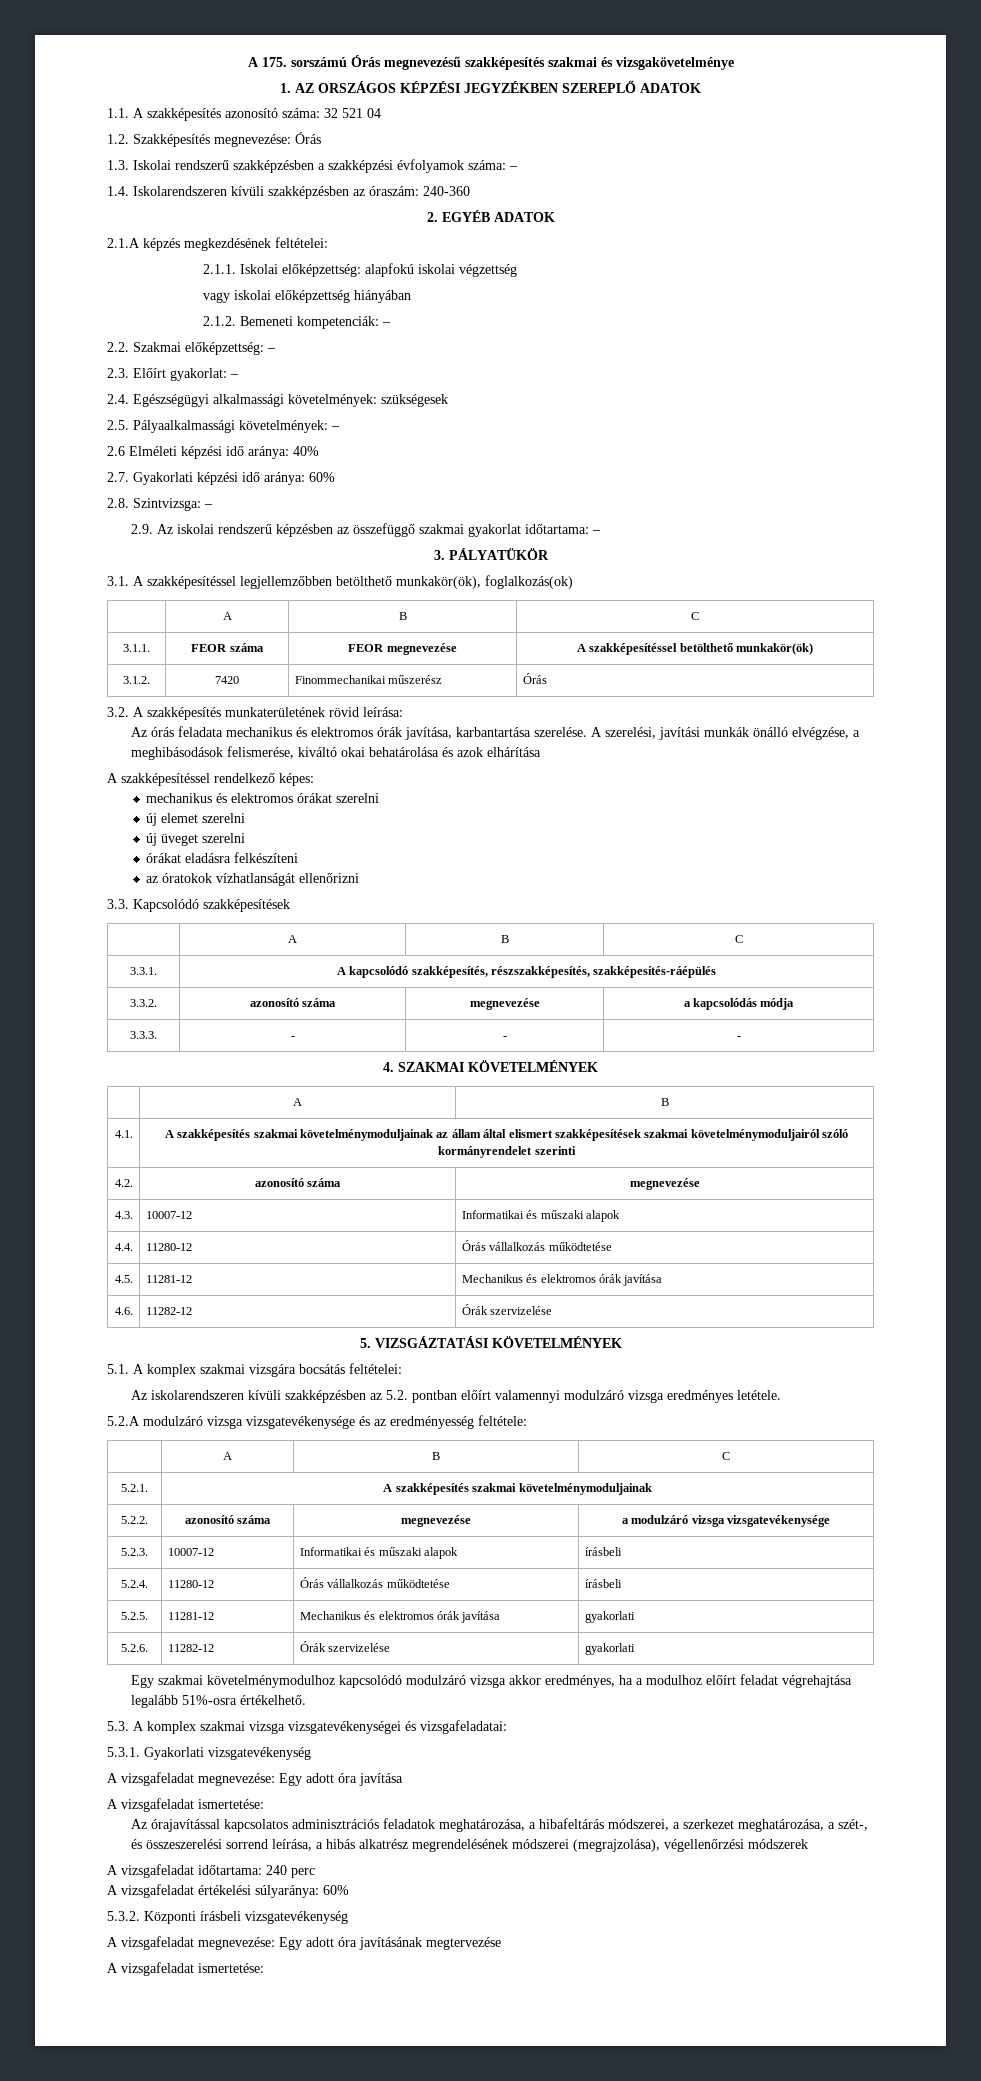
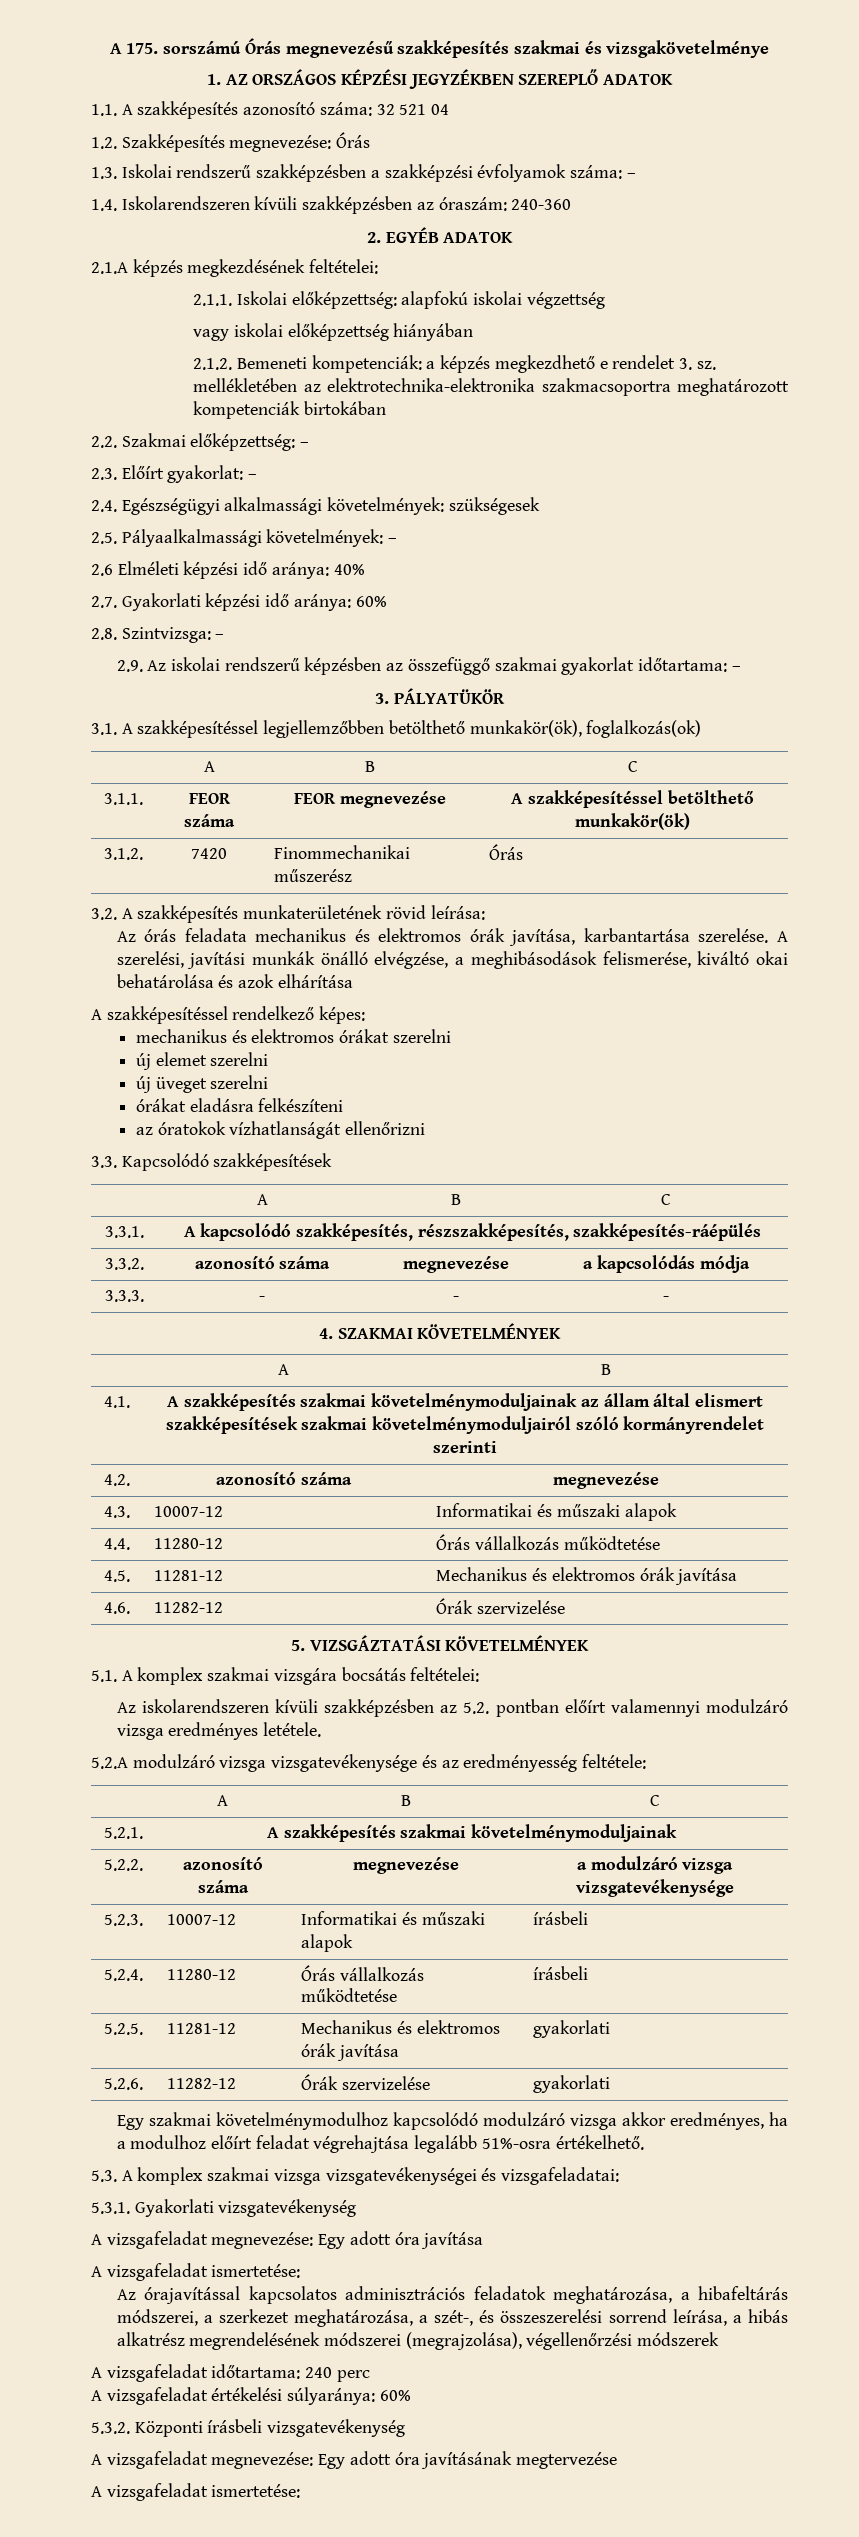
[381,322,391,326] – -> [426,355,716,373] [193,378,789,396] [193,401,387,419] a képzés megkezdhető e rendelet 3. sz. mellékletében az elektrotechnika-elektronika szakmacsoportra meghatározott kompetenciák birtokában

